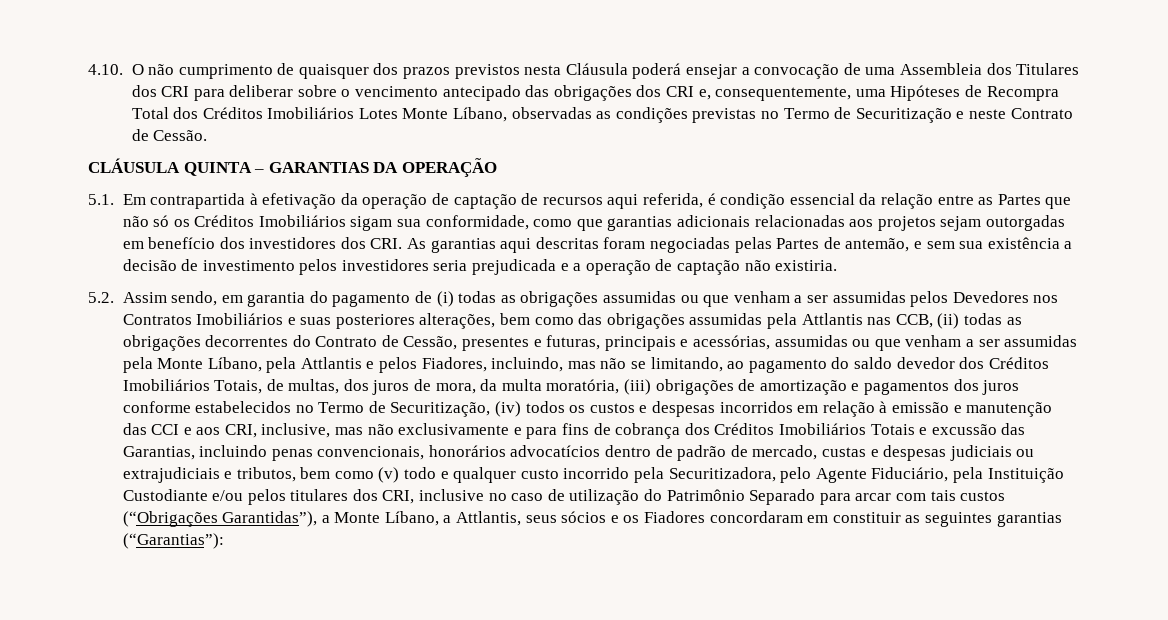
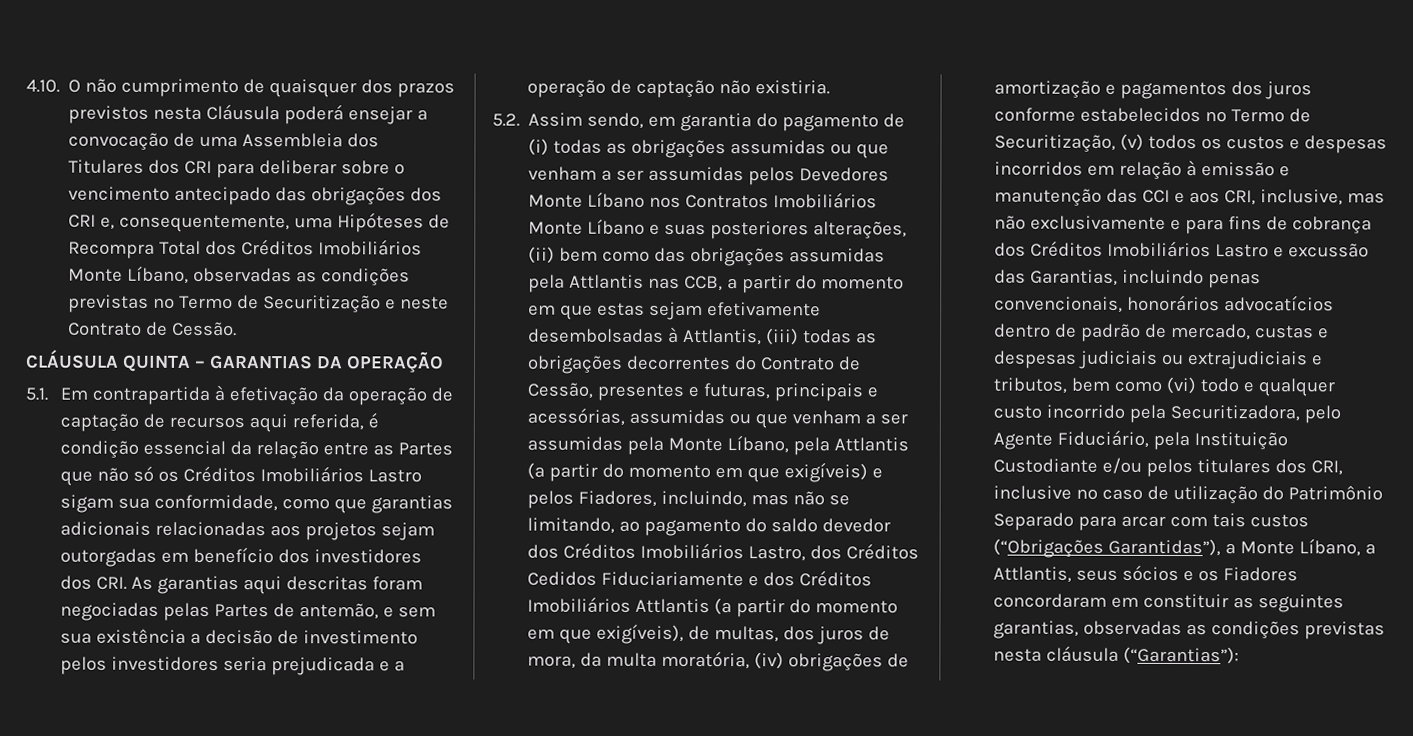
[358,108,398,119] Lotes -> (423, 247) none
(346, 221) none -> [367,469,422,483] Lastro
(1029, 297) none -> [528,191,646,208] Monte Líbano
(284, 319) none -> [528,218,646,235] Monte Líbano
(496, 321) none -> [528,246,556,264] (ii)
[937,313,960,329] (ii) -> [727,275,905,294] [528,301,822,320] [528,326,800,346] a partir do momento em que estas sejam efetivamente desembolsadas à Attlantis, (iii)
(362, 363) none -> [527,462,869,483] (a partir do momento em que exigíveis)
[214,380,263,394] Totais, -> [748,543,920,562] [527,570,873,587] [527,596,899,618] [527,623,685,644] Lastro, dos Créditos Cedidos Fiduciariamente e dos Créditos Imobiliários Attlantis (a partir do momento em que exigíveis),
[623,379,651,395] (iii) -> [754,652,785,670] (iv)
[495,401,522,417] (iv) -> [1120,133,1145,151] (v)
[870,424,915,435] Totais -> [1215,244,1270,258] Lastro
[378,467,400,483] (v) -> [1166,376,1197,395] (vi)
[996,512,1062,527] garantias -> [993,620,1386,640] [993,645,1120,662] garantias, observadas as condições previstas nesta cláusula

